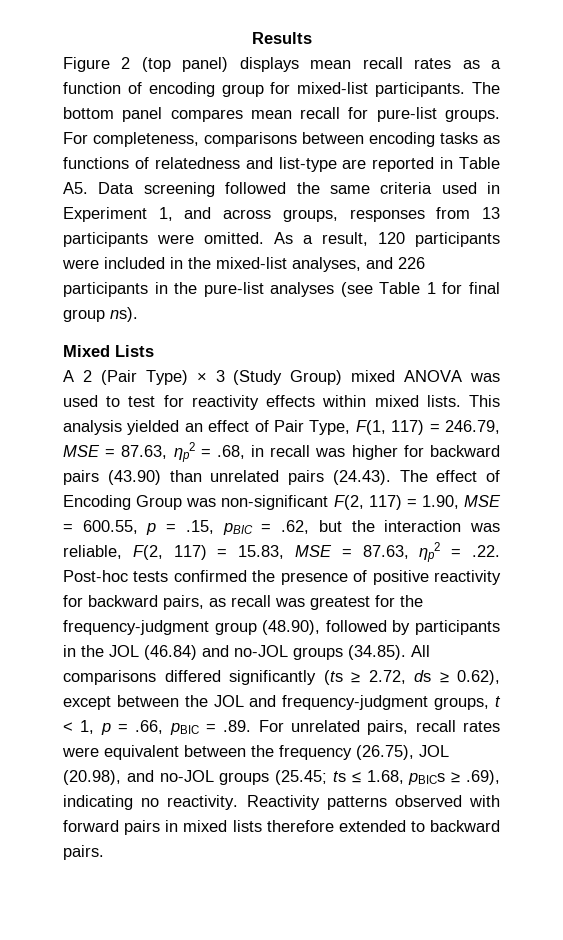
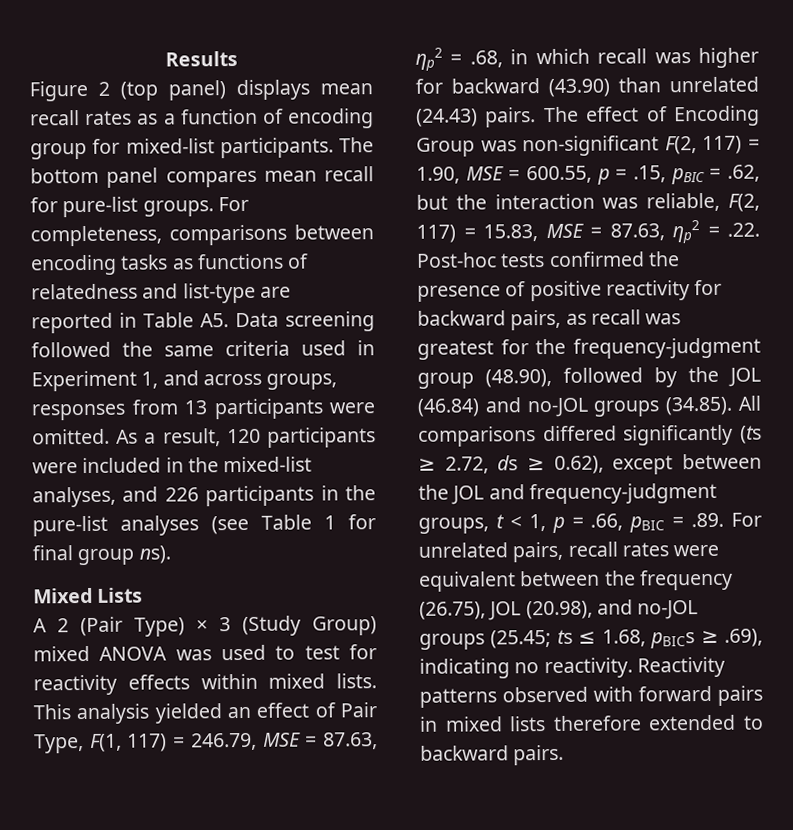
(265, 451) none -> [535,48,590,65] which
[63,470,99,485] pairs -> (540, 86) none
[288,470,391,485] pairs (24.43). -> [416,107,537,128] (24.43) pairs.
[415,620,501,635] [63,645,76,657] participants in -> (677, 377) none

